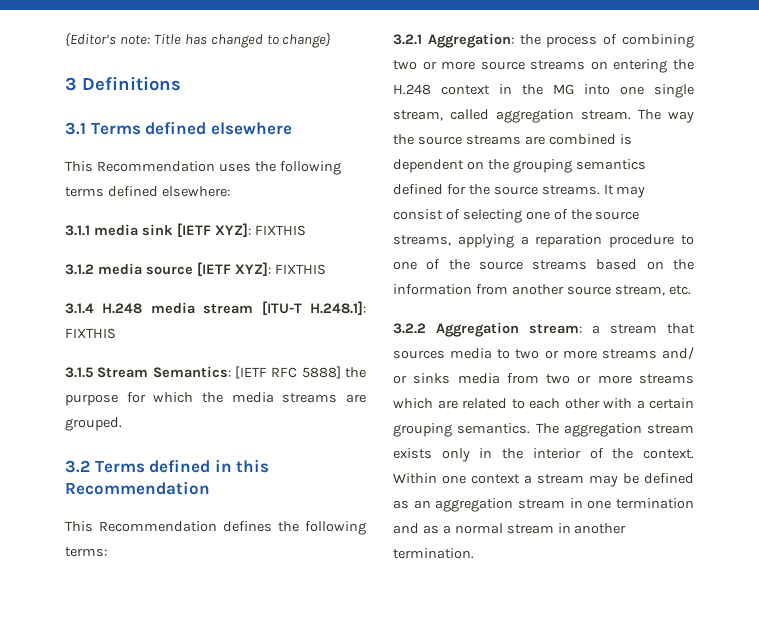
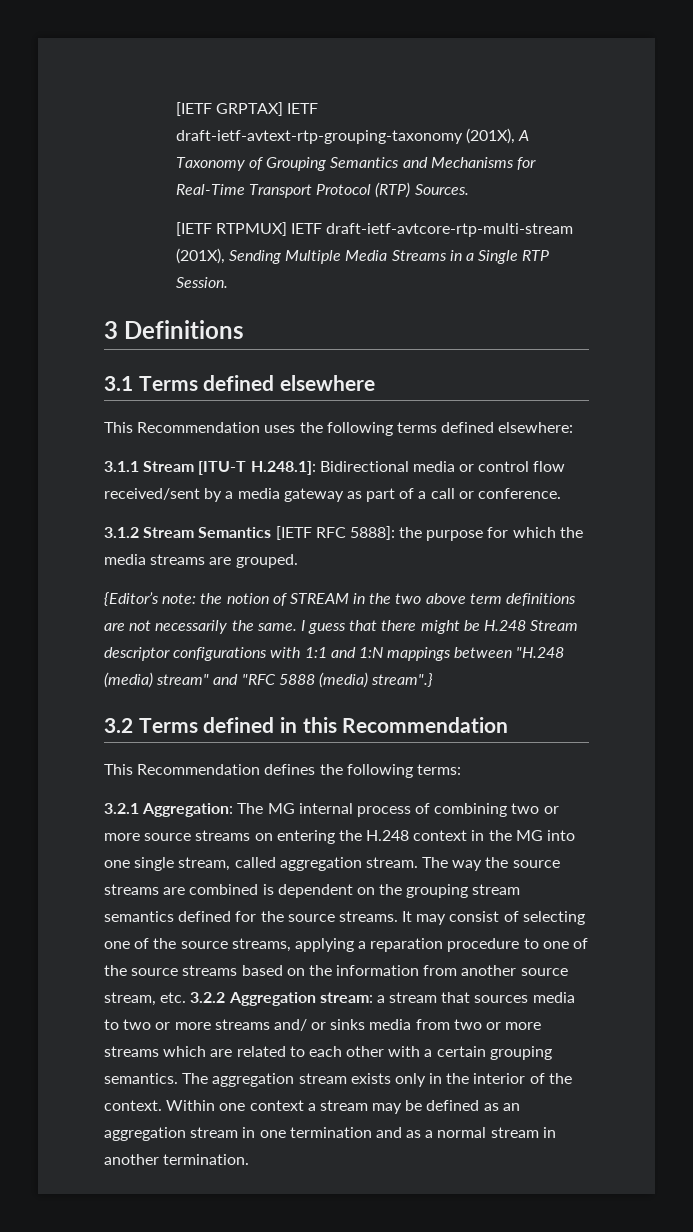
[65,33,332,48] {Editor’s note: Title has changed to change} -> [175,102,319,116] [175,128,530,144] [175,157,536,171] [175,182,469,198] [175,222,574,237] [175,248,550,264] [175,277,228,288] [IETF GRPTAX] IETF draft-ietf-avtext-rtp-grouping-taxonomy (201X), A Taxonomy of Grouping Semantics and Mechanisms for Real-Time Transport Protocol (RTP) Sources. // [IETF RTPMUX] IETF draft-ietf-avtcore-rtp-multi-stream (201X), Sending Multiple Media Streams in a Single RTP Session.
[93,223,306,238] [65,262,326,277] [65,301,366,316] [65,328,116,339] [65,366,231,378] media sink [IETF XYZ]: FIXTHIS // 3.1.2 media source [IETF XYZ]: FIXTHIS // 3.1.4 H.248 media stream [ITU-T H.248.1]: FIXTHIS // 3.1.5 Stream Semantics: -> [143,461,566,475] [104,488,562,502] [104,527,272,538] Stream [ITU-T H.248.1]: Bidirectional media or control flow received/sent by a media gateway as part of a call or conference. // 3.1.2 Stream Semantics
[301,366,341,379] 5888] -> [349,526,395,540] 5888]:
(122, 424) none -> [104,592,577,606] [104,620,579,634] [104,647,565,661] [104,672,434,688] // {Editor’s note: the notion of STREAM in the two above term definitions are not necessarily the same. I guess that there might be H.248 Stream descriptor configurations with 1:1 and 1:N mappings between "H.248 (media) stream" and "RFC 5888 (media) stream".}
[519,34,541,45] the -> [237,803,353,814] The MG internal
(572, 166) none -> [472,884,521,895] stream
(691, 290) // -> (187, 997) none

